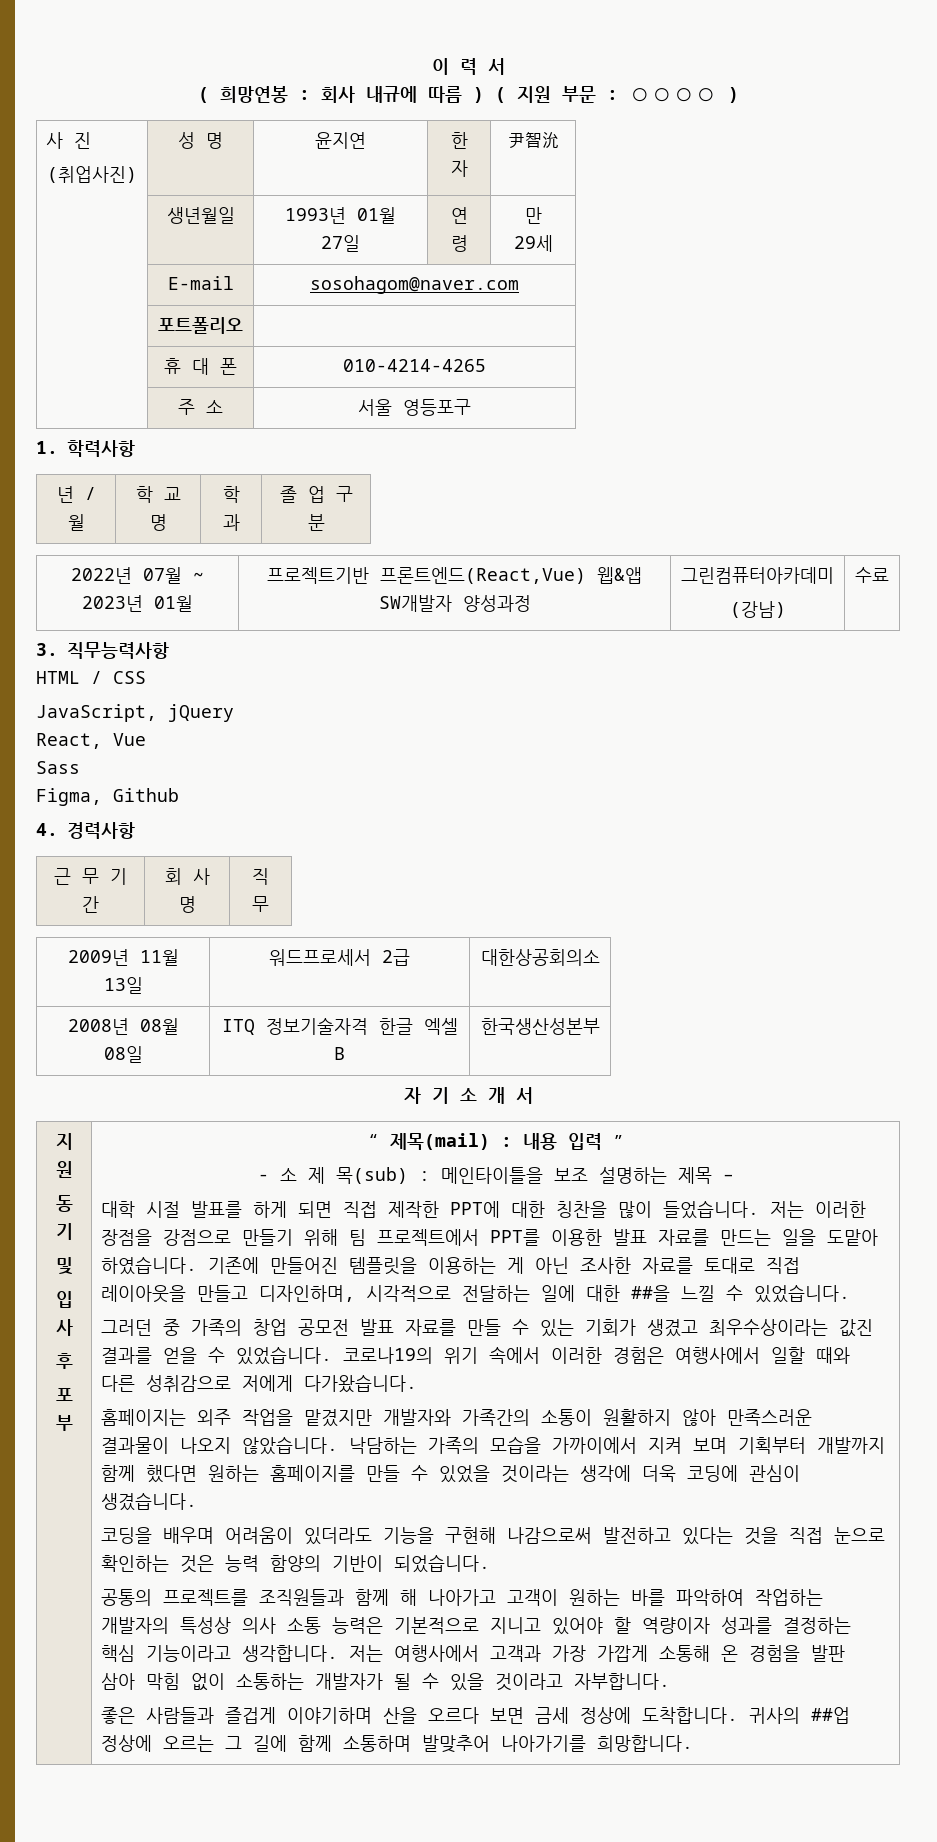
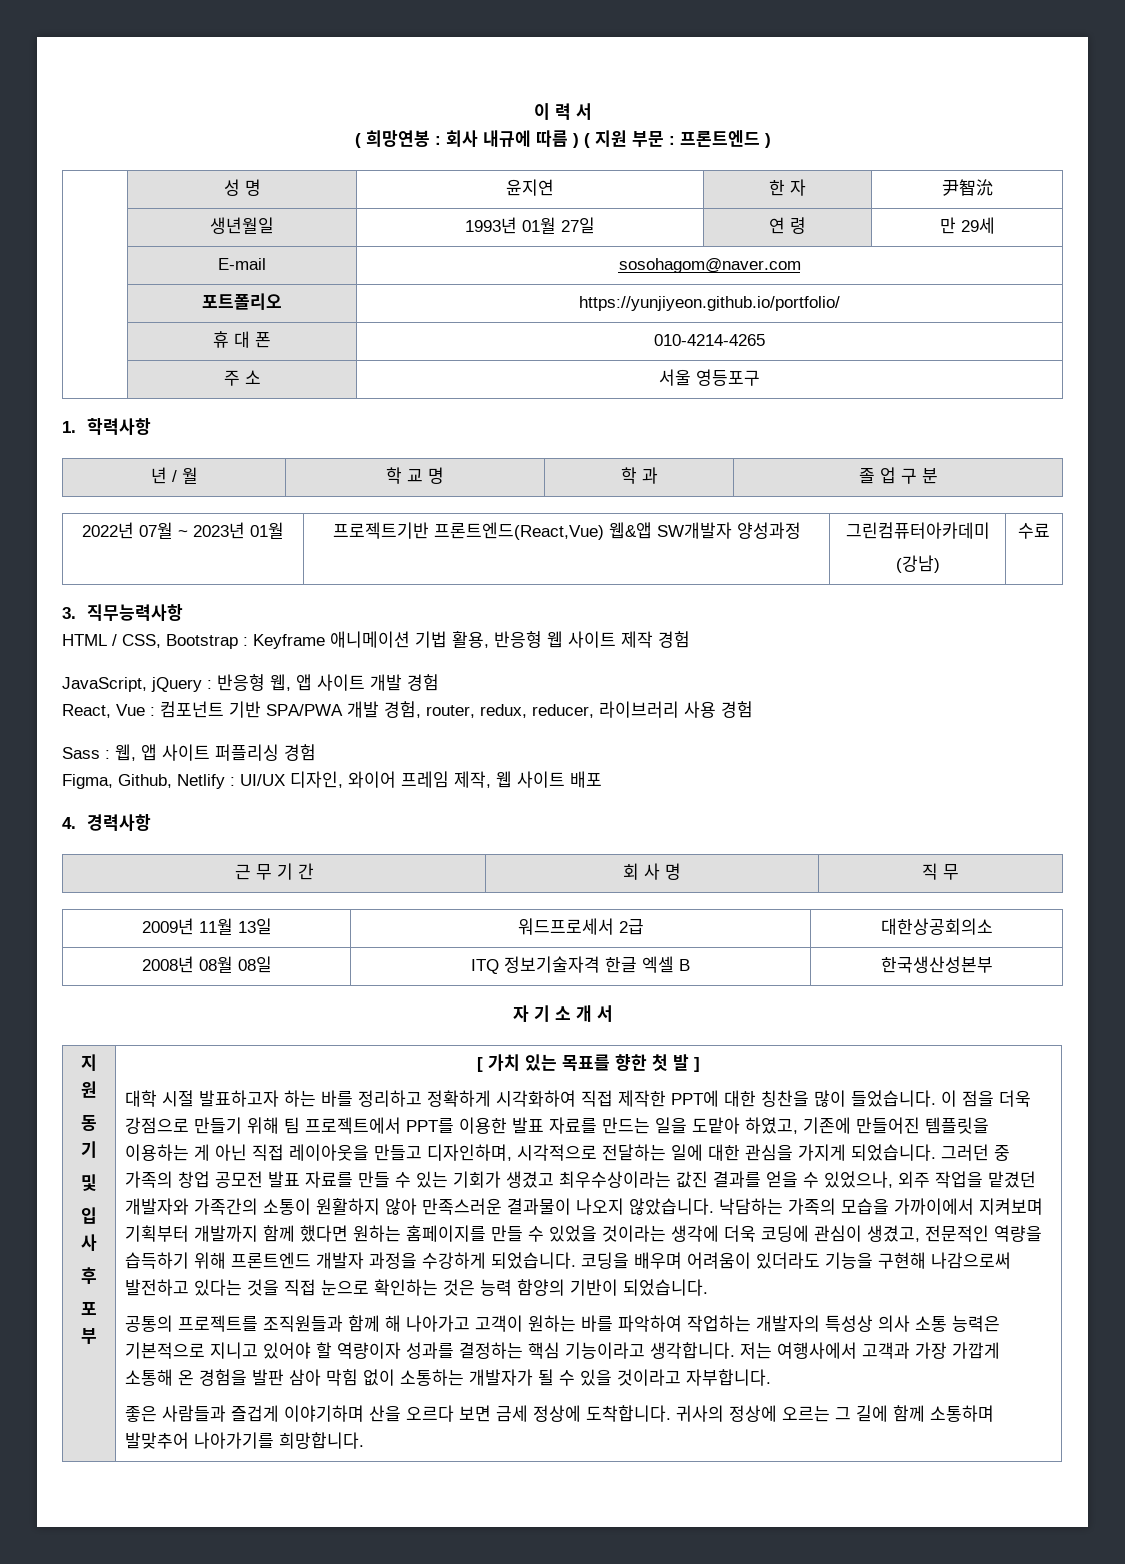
[629,88,717,102] ◯◯◯◯ -> [679,130,760,147] 프론트엔드
[46,132,92,149] [47,166,137,183] 사 진 // (취업사진) -> (771, 140) none
(243, 325) none -> [579,296,840,311] https://yunjiyeon.github.io/portfolio/
[113,671,146,684] [36,704,234,722] [36,733,146,749] [36,761,80,774] [36,788,179,806] CSS // JavaScript, jQuery // React, Vue // Sass // Figma, Github -> [122,631,690,649] [62,674,439,692] [62,701,753,718] [62,744,316,761] [62,771,602,789] CSS, Bootstrap : Keyframe 애니메이션 기법 활용, 반응형 웹 사이트 제작 경험 // JavaScript, jQuery : 반응형 웹, 앱 사이트 개발 경험 // React, Vue : 컴포넌트 기반 SPA/PWA 개발 경험, router, redux, reducer, 라이브러리 사용 경험 // Sass : 웹, 앱 사이트 퍼플리싱 경험 // Figma, Github, Netlify : UI/UX 디자인, 와이어 프레임 제작, 웹 사이트 배포
[367,1133,624,1150] [257,1167,734,1184] [101,1201,333,1218] “ 제목(mail) : 내용 입력 ” // - 소 제 목(sub) : 메인타이틀을 보조 설명하는 제목 – // 대학 시절 발표를 하게 되면 -> [477,1054,700,1072] [125,1090,577,1107] [ 가치 있는 목표를 향한 첫 발 ] // 대학 시절 발표하고자 하는 바를 정리하고 정확하게 시각화하여
[770,1201,867,1218] [101,1229,153,1246] 저는 이러한 장점을 -> [941,1090,1032,1107] 이 점을 더욱
[101,1256,198,1275] 하였습니다. -> [745,1117,799,1134] 하였고,
[580,1257,756,1274] 조사한 자료를 토대로 -> (248, 1152) none
[631,1284,851,1303] ##을 느낄 수 있었습니다. // -> [745,1144,937,1161] 관심을 가지게 되었습니다.
[236,1346,851,1365] [101,1374,418,1393] [101,1409,187,1426] 있었습니다. 코로나19의 위기 속에서 이러한 경험은 여행사에서 일할 때와 다른 성취감으로 저에게 다가왔습니다. // 홈페이지는 -> [824,1171,894,1188] 있었으나,
[304,1409,373,1427] 맡겼지만 -> [988,1171,1037,1188] 맡겼던
[648,1437,728,1454] 지켜 보며 -> [979,1198,1044,1215] 지켜보며
[101,1492,198,1511] 생겼습니다. // -> [867,1225,1043,1242] [125,1252,577,1269] 생겼고, 전문적인 역량을 습득하기 위해 프론트엔드 개발자 과정을 수강하게 되었습니다.
[811,1707,851,1724] ##업 -> (725, 1413) none

